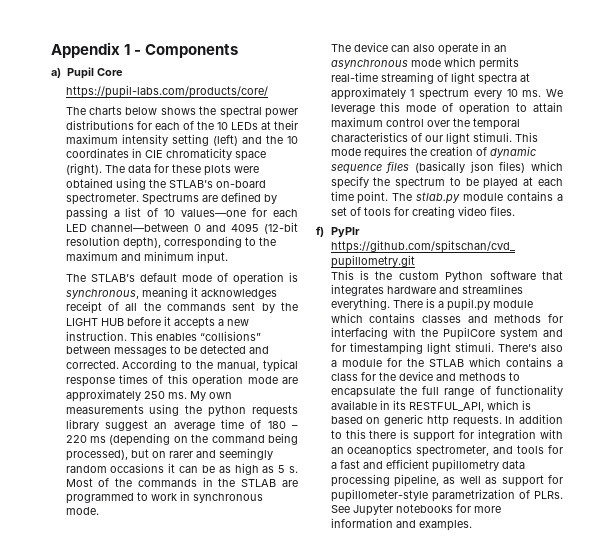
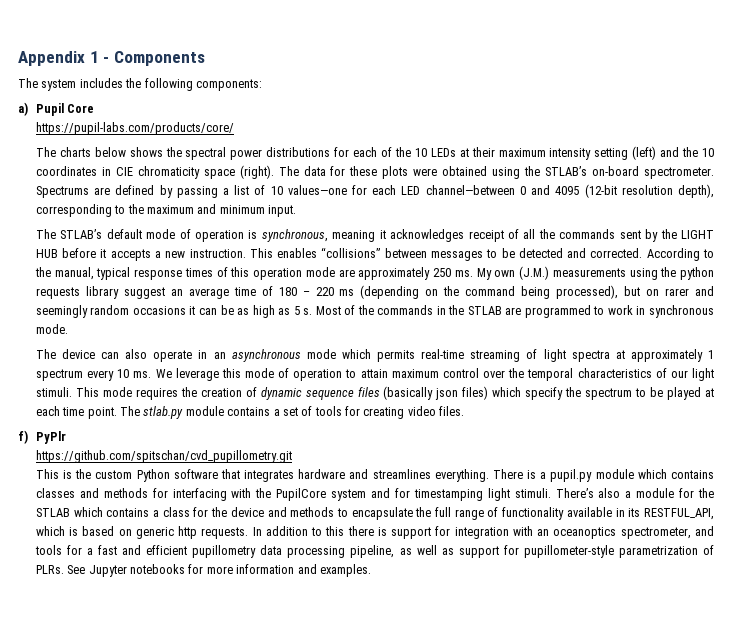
(239, 51) none -> [18,78,262,91] // The system includes the following components:
(232, 395) none -> [519,266,550,280] (J.M.)

